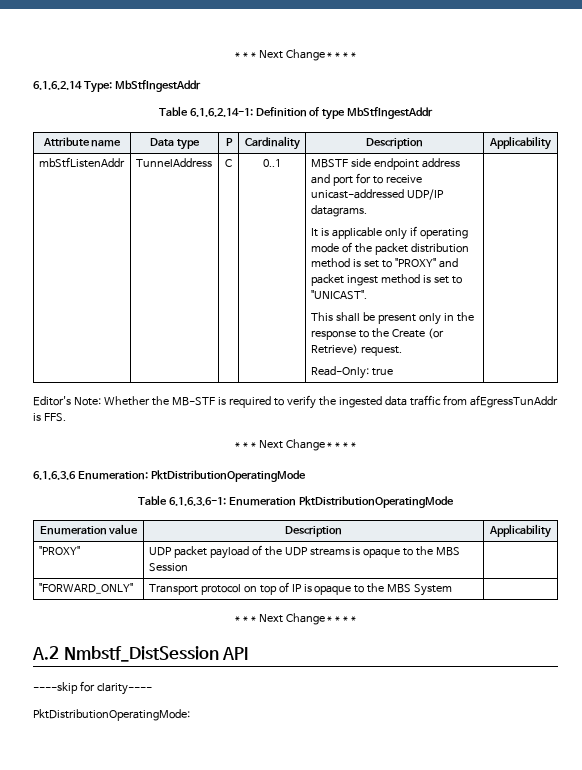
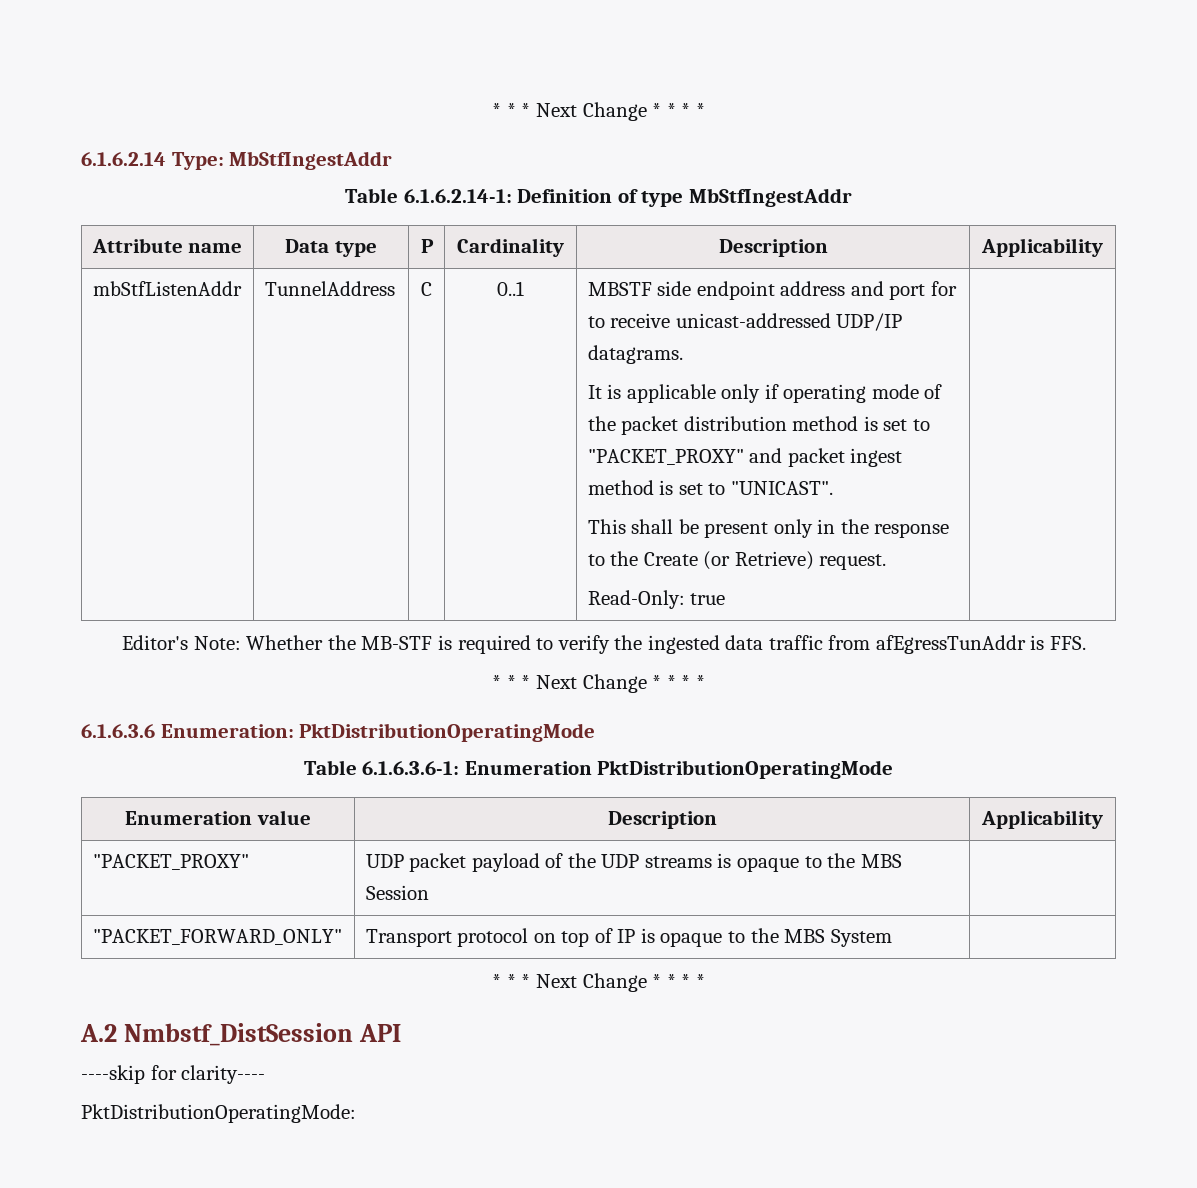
[394,258,436,267] "PROXY" -> [587,449,744,465] "PACKET_PROXY"
[38,546,80,555] "PROXY" -> [92,854,249,870] "PACKET_PROXY"
[38,583,133,594] "FORWARD_ONLY" -> [92,929,342,945] "PACKET_FORWARD_ONLY"

